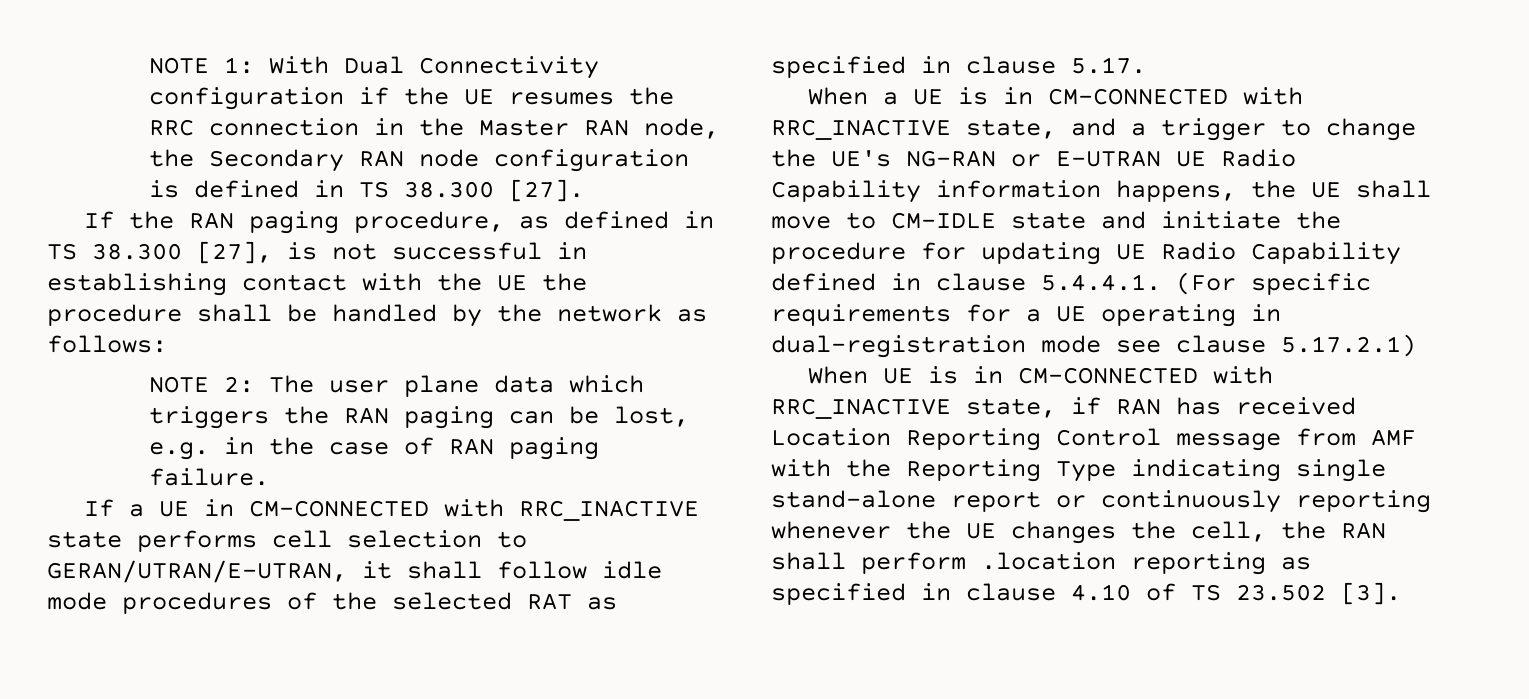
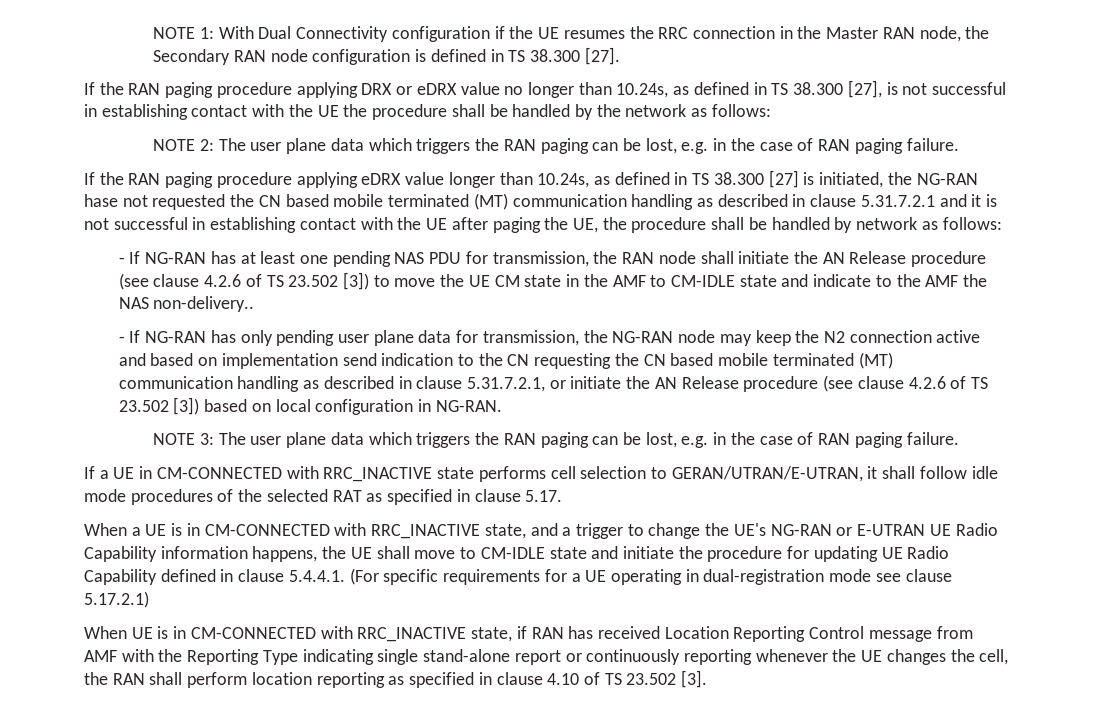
[354,211,505,233] procedure, -> [216,82,669,98] procedure applying DRX or eDRX value no longer than 10.24s,
(269, 477) none -> [84,170,978,188] [84,193,998,210] [84,217,1002,233] [118,251,987,267] [118,272,988,290] [118,296,255,312] [118,330,981,346] [118,352,893,369] [118,375,988,392] [118,397,502,415] [153,432,959,448] // If the RAN paging procedure applying eDRX value longer than 10.24s, as defined in TS 38.300 [27] is initiated, the NG-RAN hase not requested the CN based mobile terminated (MT) communication handling as described in clause 5.31.7.2.1 and it is not successful in establishing contact with the UE after paging the UE, the procedure shall be handled by network as follows: // - If NG-RAN has at least one pending NAS PDU for transmission, the RAN node shall initiate the AN Release procedure (see clause 4.2.6 of TS 23.502 [3]) to move the UE CM state in the AMF to CM-IDLE state and indicate to the AMF the NAS non-delivery.. // - If NG-RAN has only pending user plane data for transmission, the NG-RAN node may keep the N2 connection active and based on implementation send indication to the CN requesting the CN based mobile terminated (MT) communication handling as described in clause 5.31.7.2.1, or initiate the AN Release procedure (see clause 4.2.6 of TS 23.502 [3]) based on local configuration in NG-RAN. // NOTE 3: The user plane data which triggers the RAN paging can be lost, e.g. in the case of RAN paging failure.
[981,552,1116,570] .location -> [251,672,312,685] location

